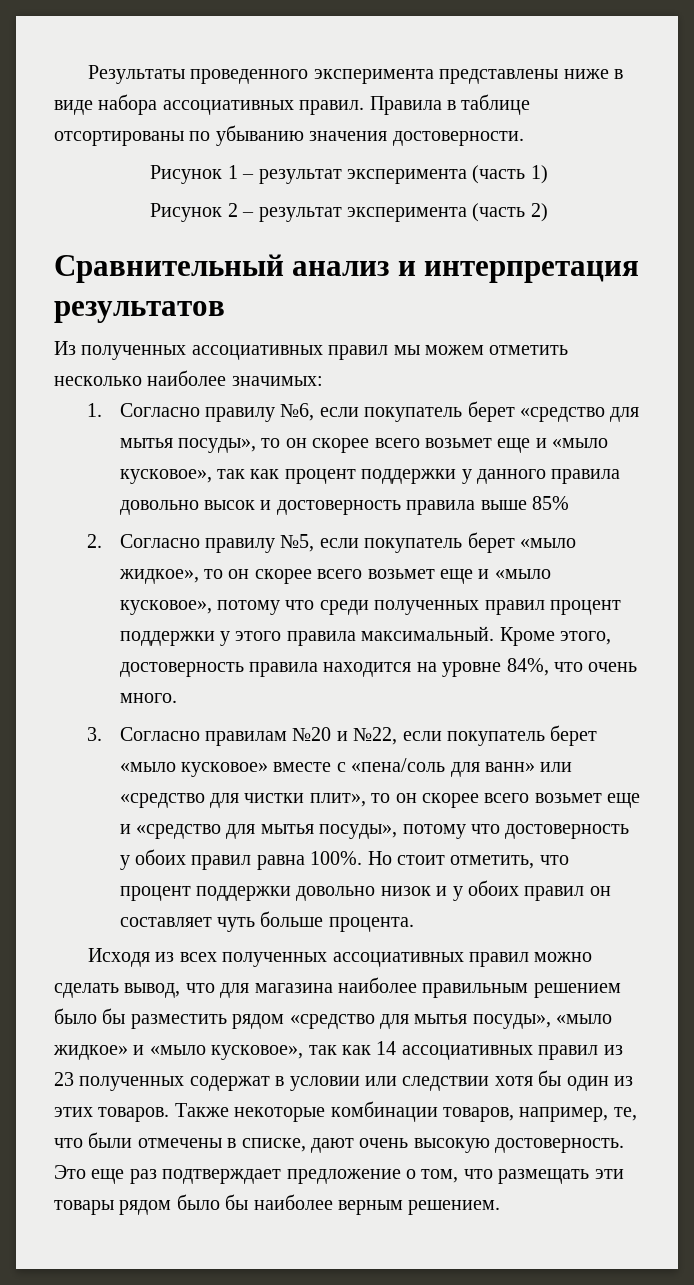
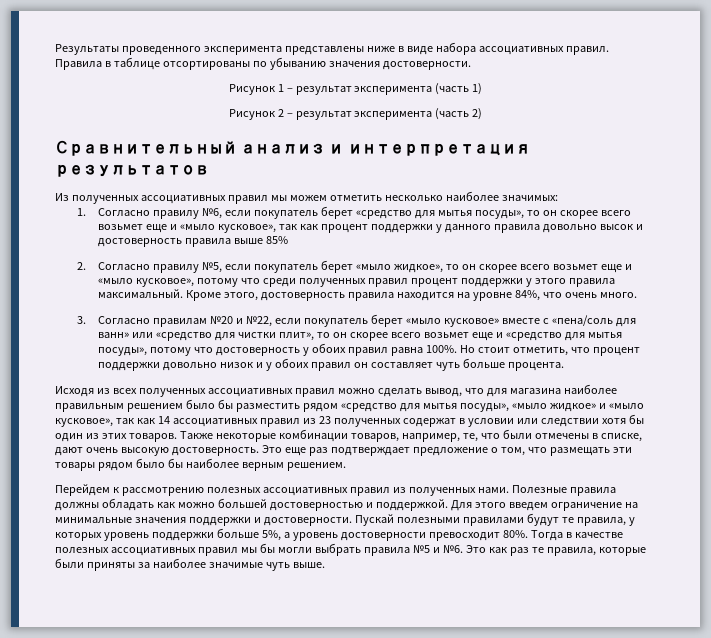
(501, 1207) none -> [55,484,616,496] [55,498,638,511] [55,513,635,526] [55,528,623,541] [55,543,646,556] [55,558,325,571] // Перейдем к рассмотрению полезных ассоциативных правил из полученных нами. Полезные правила должны обладать как можно большей достоверностью и поддержкой. Для этого введем ограничение на минимальные значения поддержки и достоверности. Пускай полезными правилами будут те правила, у которых уровень поддержки больше 5%, а уровень достоверности превосходит 80%. Тогда в качестве полезных ассоциативных правил мы бы могли выбрать правила №5 и №6. Это как раз те правила, которые были приняты за наиболее значимые чуть выше.

